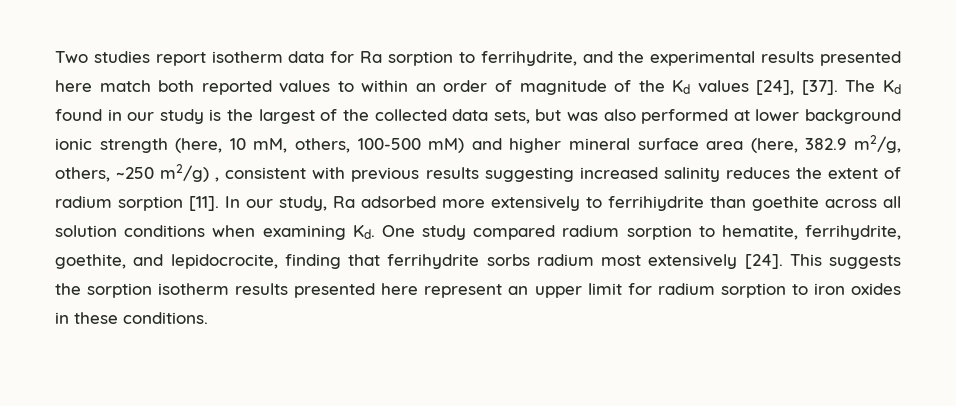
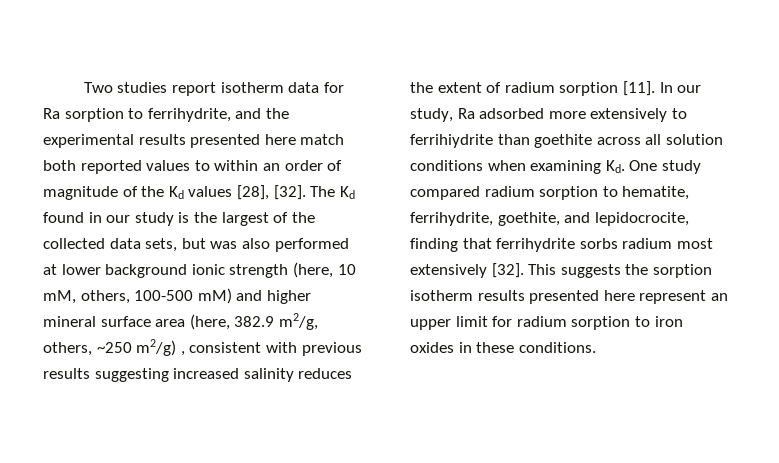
[756,80,838,95] [24], [37]. -> [236,185,306,200] [28], [32].
[744,254,783,269] [24]. -> [491,263,524,278] [32].

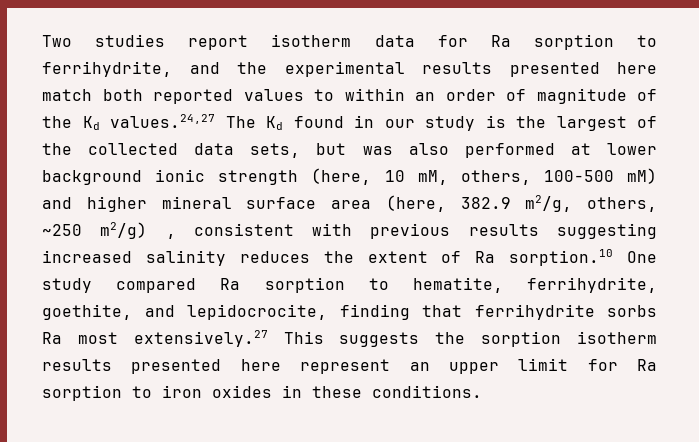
[188,185,306,200] values [28], [32]. -> [110,114,215,128] values.24,27
[504,81,702,96] [410,108,687,122] [410,134,723,148] [410,160,625,174] radium sorption [11]. In our study, Ra adsorbed more extensively to ferrihiydrite than goethite across all solution conditions when examining Kd. -> [475,249,614,266] Ra sorption.10
[484,186,535,197] radium -> [220,278,241,290] Ra
[622,238,713,249] [410,263,524,278] radium most extensively [32]. -> [42,330,268,347] Ra most extensively.27
[516,316,567,327] radium -> [637,359,657,371] Ra

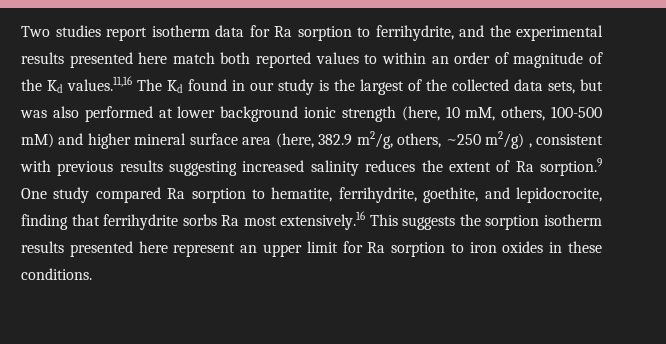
[110,114,215,128] values.24,27 -> [67,76,132,91] values.11,16
[509,249,614,266] sorption.10 -> [540,158,603,176] sorption.9
[133,330,268,347] extensively.27 -> [280,211,366,230] extensively.16

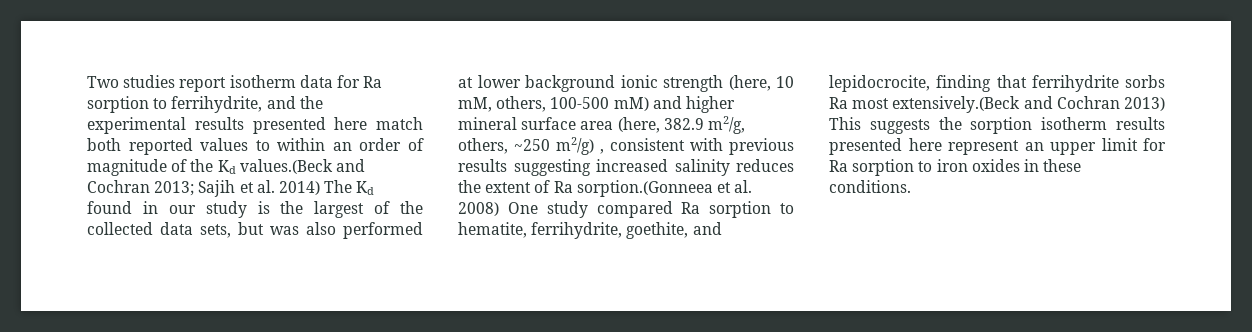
[67,76,132,91] values.11,16 -> [239,159,365,174] [87,180,320,197] values.(Beck and Cochran 2013; Sajih et al. 2014)
[540,158,603,176] sorption.9 -> [576,180,753,197] [458,202,499,216] sorption.(Gonneea et al. 2008)
[280,211,366,230] extensively.16 -> [892,96,1165,113] extensively.(Beck and Cochran 2013)

